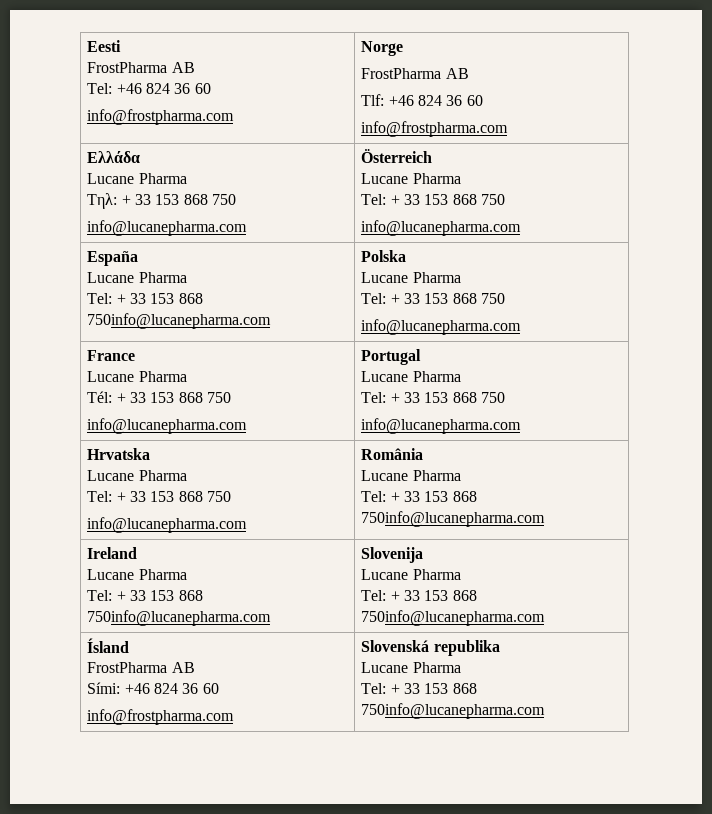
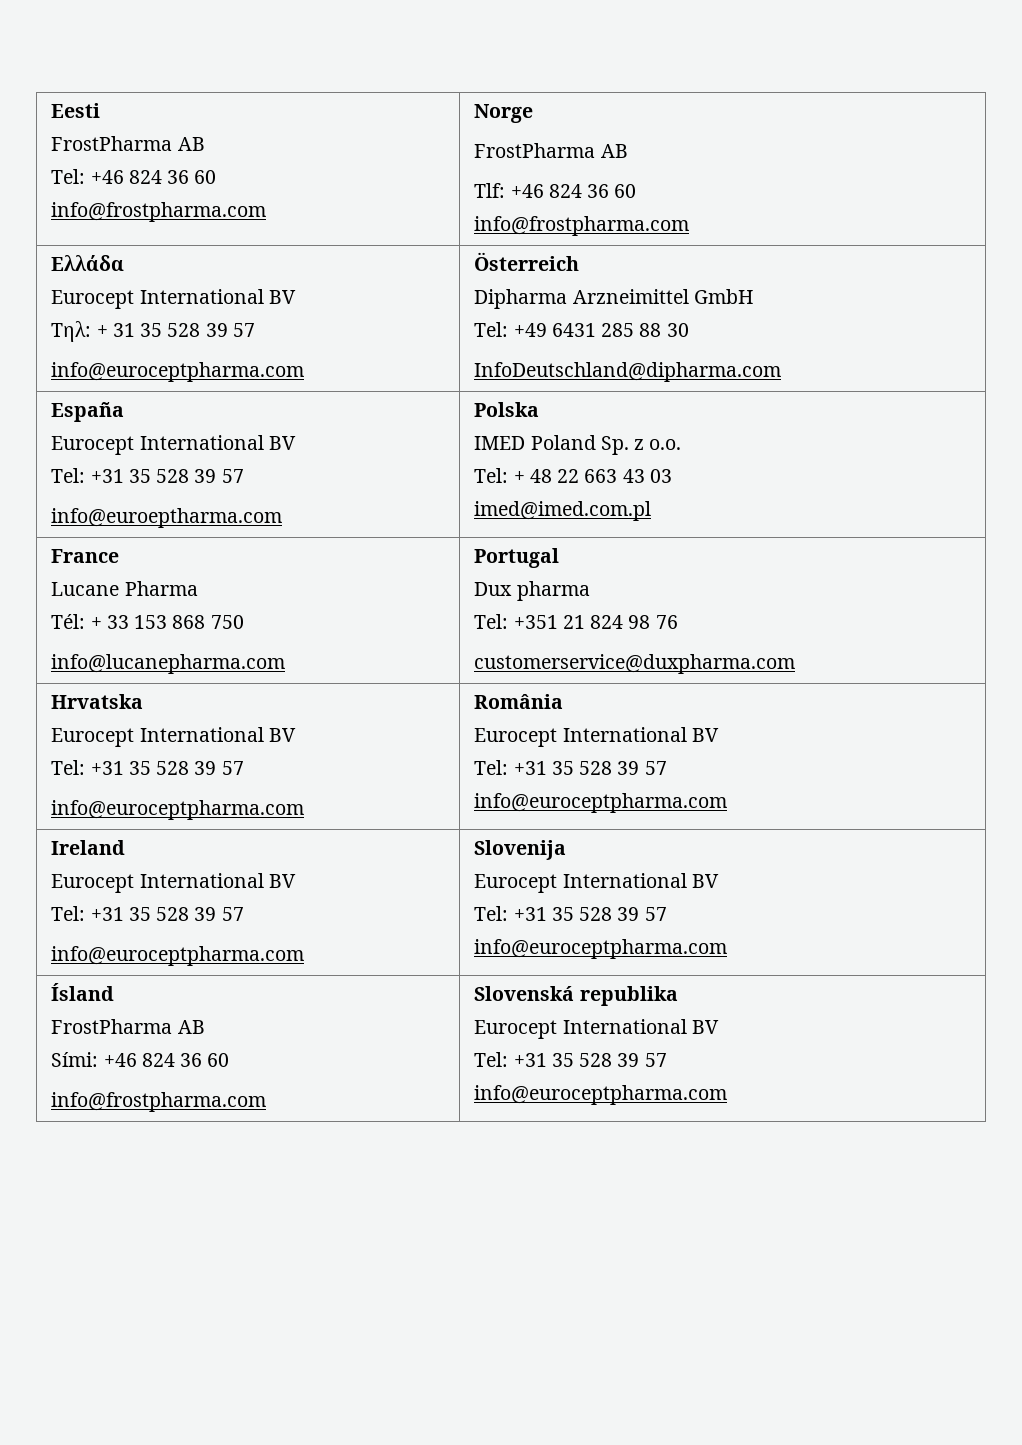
[87,173,187,184] Lucane Pharma -> [51,289,296,309] Eurocept International BV
[134,194,236,205] [87,220,248,236] [361,149,433,163] [361,173,461,184] [361,194,505,205] [361,220,522,236] [87,251,139,266] [87,272,187,283] [87,293,203,304] [87,313,272,329] [361,250,407,262] [361,272,461,283] [361,293,505,304] [361,319,522,335] 33 153 868 750 // info@lucanepharma.com | Österreich // Lucane Pharma // Tel: + 33 153 868 750 // info@lucanepharma.com // España // Lucane Pharma // Tel: + 33 153 868 750info@lucanepharma.com | Polska // Lucane Pharma // Tel: + 33 153 868 750 // info@lucanepharma.com -> [112,323,256,337] [51,362,305,382] [474,252,580,271] [474,289,753,309] [474,322,689,337] [474,362,782,382] [51,402,125,422] [51,435,296,455] [51,468,244,483] [51,508,283,528] [474,402,540,417] [474,435,682,455] [474,468,673,483] [474,501,652,521] 31 35 528 39 57 // info@euroceptpharma.com | Österreich // Dipharma Arzneimittel GmbH // Tel: +49 6431 285 88 30 // InfoDeutschland@dipharma.com // España // Eurocept International BV // Tel: +31 35 528 39 57 // info@euroeptharma.com | Polska // IMED Poland Sp. z o.o. // Tel: + 48 22 663 43 03 // imed@imed.com.pl
[361,371,461,382] [361,392,505,403] [361,418,522,434] [87,448,151,460] [87,470,187,481] [87,491,231,502] [87,517,248,533] [361,448,424,460] [361,470,461,481] [361,491,477,502] [361,511,546,527] [87,547,138,559] [87,569,187,580] [87,590,203,601] [87,610,272,626] [361,547,424,563] [361,569,461,580] [361,590,477,601] [361,610,546,626] Lucane Pharma // Tel: + 33 153 868 750 // info@lucanepharma.com // Hrvatska // Lucane Pharma // Tel: + 33 153 868 750 // info@lucanepharma.com | România // Lucane Pharma // Tel: + 33 153 868 750info@lucanepharma.com // Ireland // Lucane Pharma // Tel: + 33 153 868 750info@lucanepharma.com | Slovenija // Lucane Pharma // Tel: + 33 153 868 750info@lucanepharma.com -> [474,581,590,601] [474,614,678,629] [474,654,796,674] [51,694,144,709] [51,727,296,747] [51,760,244,775] [51,800,305,820] [474,694,564,709] [474,727,719,747] [474,760,667,775] [474,793,728,813] [51,840,126,855] [51,873,296,893] [51,906,244,921] [51,946,305,966] [474,840,567,860] [474,873,719,893] [474,906,667,921] [474,939,728,959] Dux pharma // Tel: +351 21 824 98 76 // customerservice@duxpharma.com // Hrvatska // Eurocept International BV // Tel: +31 35 528 39 57 // info@euroceptpharma.com | România // Eurocept International BV // Tel: +31 35 528 39 57 // info@euroceptpharma.com // Ireland // Eurocept International BV // Tel: +31 35 528 39 57 // info@euroceptpharma.com | Slovenija // Eurocept International BV // Tel: +31 35 528 39 57 // info@euroceptpharma.com
[361,662,461,673] [361,683,477,694] [361,703,546,719] Lucane Pharma // Tel: + 33 153 868 750info@lucanepharma.com -> [474,1019,719,1039] [474,1052,667,1067] [474,1085,728,1105] Eurocept International BV // Tel: +31 35 528 39 57 // info@euroceptpharma.com

